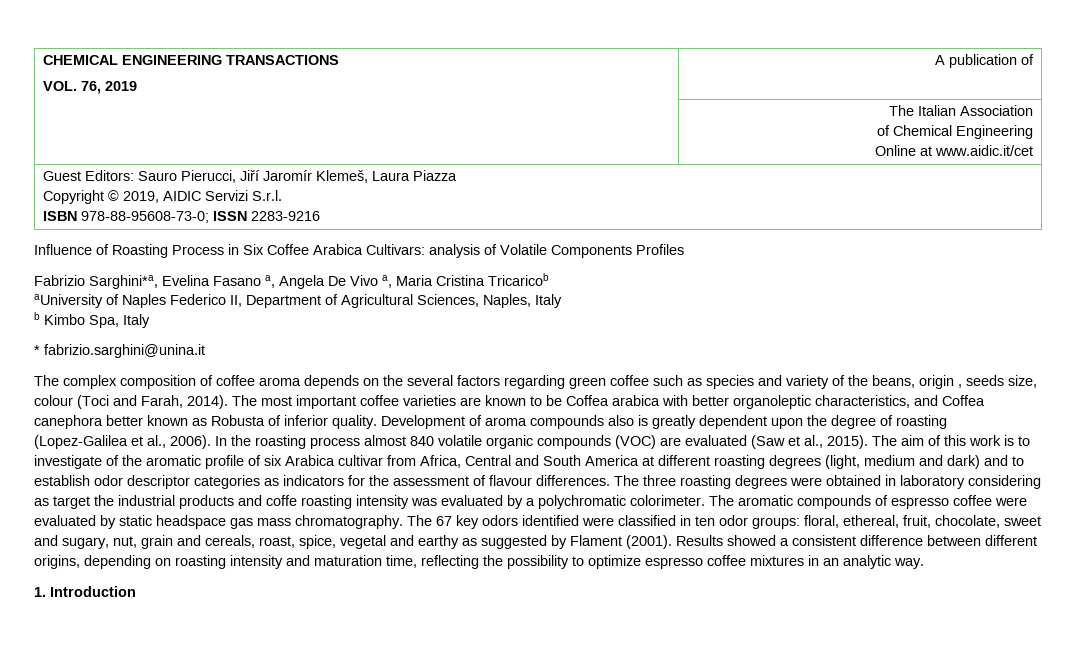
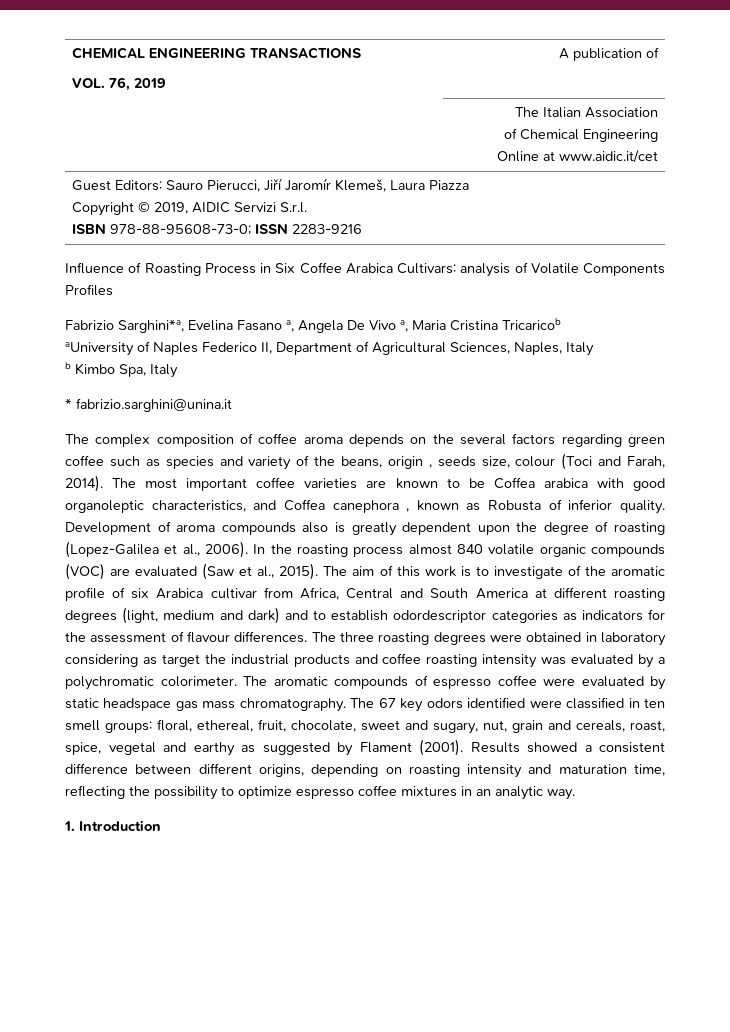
[692,395,729,406] better -> [633,478,666,491] good
[106,415,143,426] better -> [406,508,410,512] ,
[94,475,190,489] odor descriptor -> [393,610,487,623] odordescriptor
[266,495,297,506] coffe -> [382,653,422,664] coffee
[719,515,748,526] odor -> [65,720,100,731] smell

